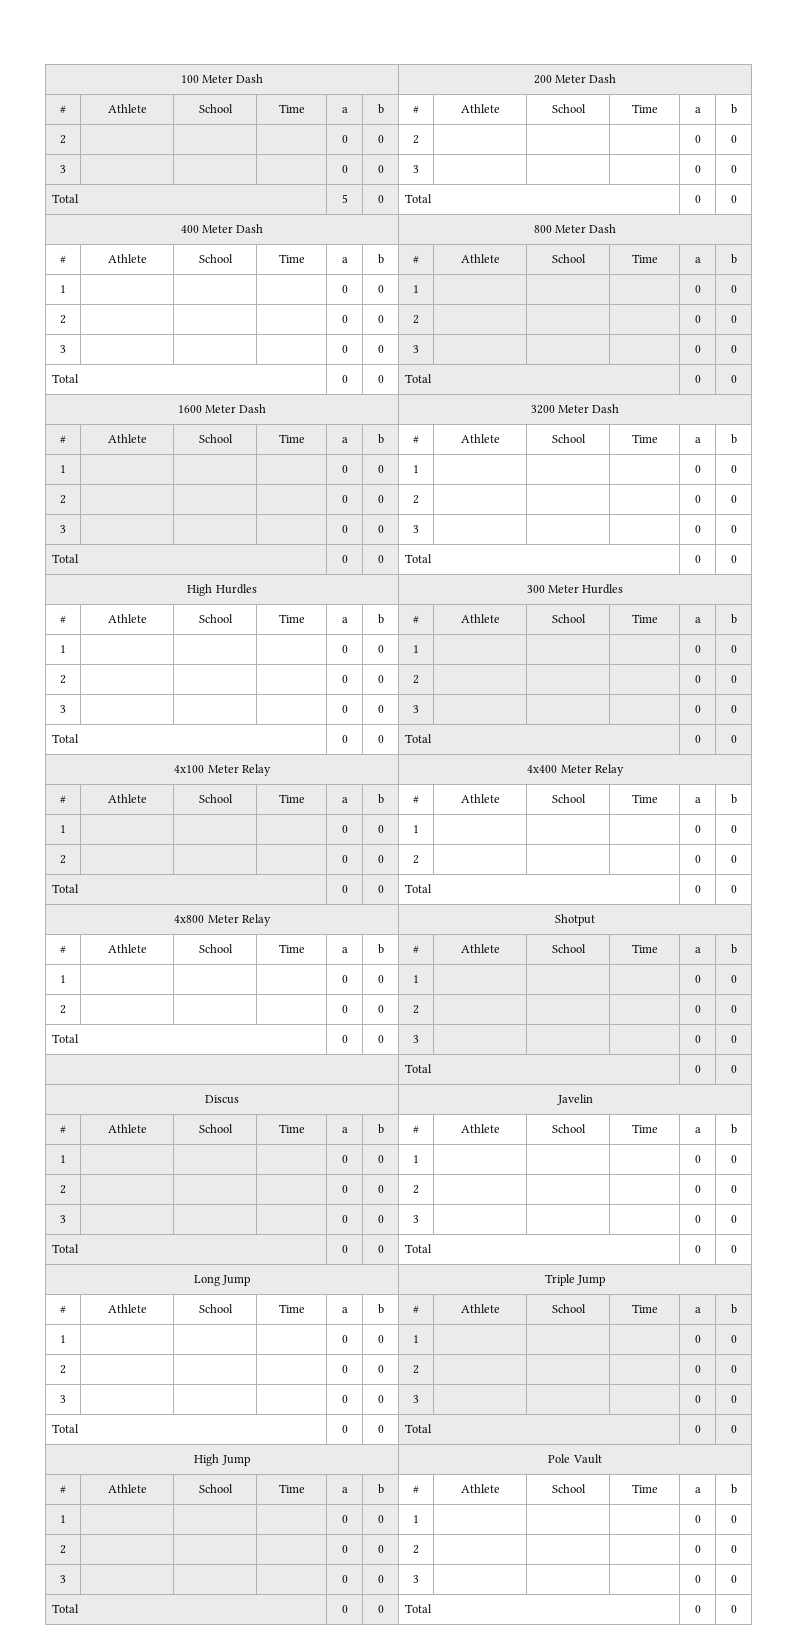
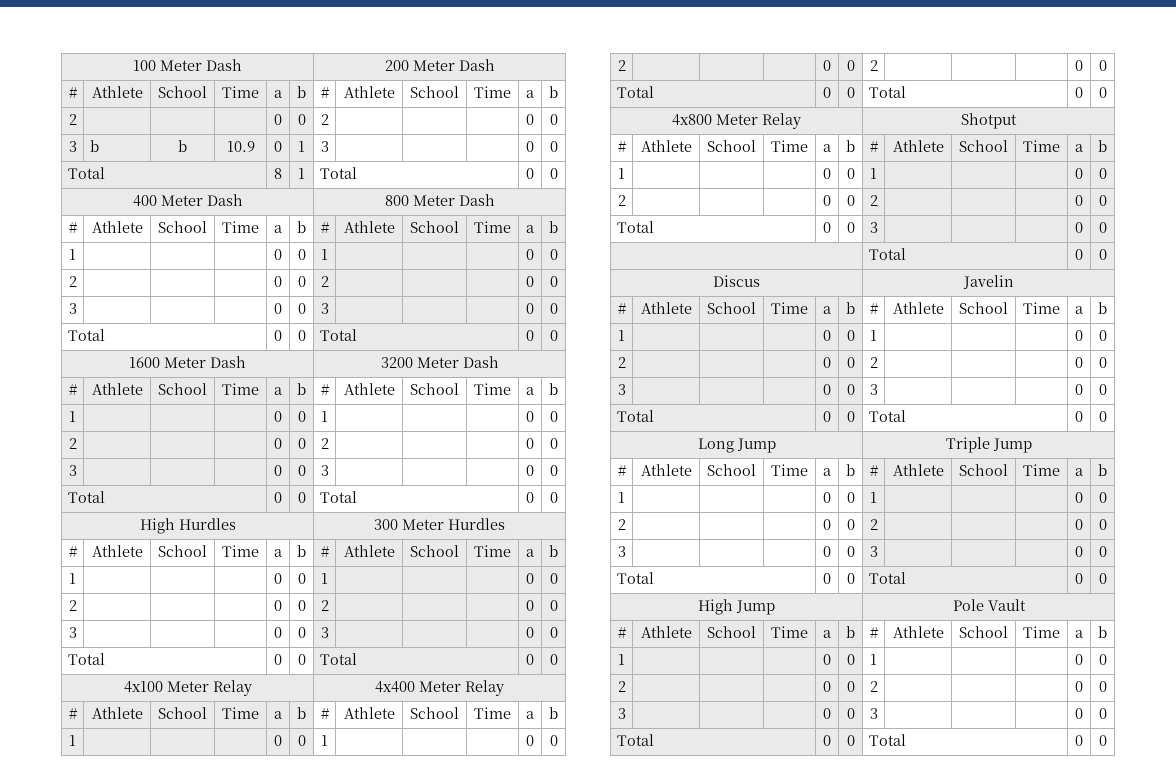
[341,165,348,173] [377,165,384,173] [413,165,419,173] [694,165,701,173] [730,165,737,173] [51,194,79,203] [341,194,348,203] [377,195,384,203] | | | 0 | 0 | 3 | | | | 0 | 0 // Total | 5 | 0 -> [89,140,99,152] [178,140,187,152] [226,141,255,152] [274,141,282,152] [298,141,305,152] [320,141,329,152] [526,141,534,152] [549,141,558,152] [67,167,105,179] [274,168,282,179] [298,168,305,179] b | b | 10.9 | 0 | 1 | 3 | | | | 0 | 0 // Total | 8 | 1

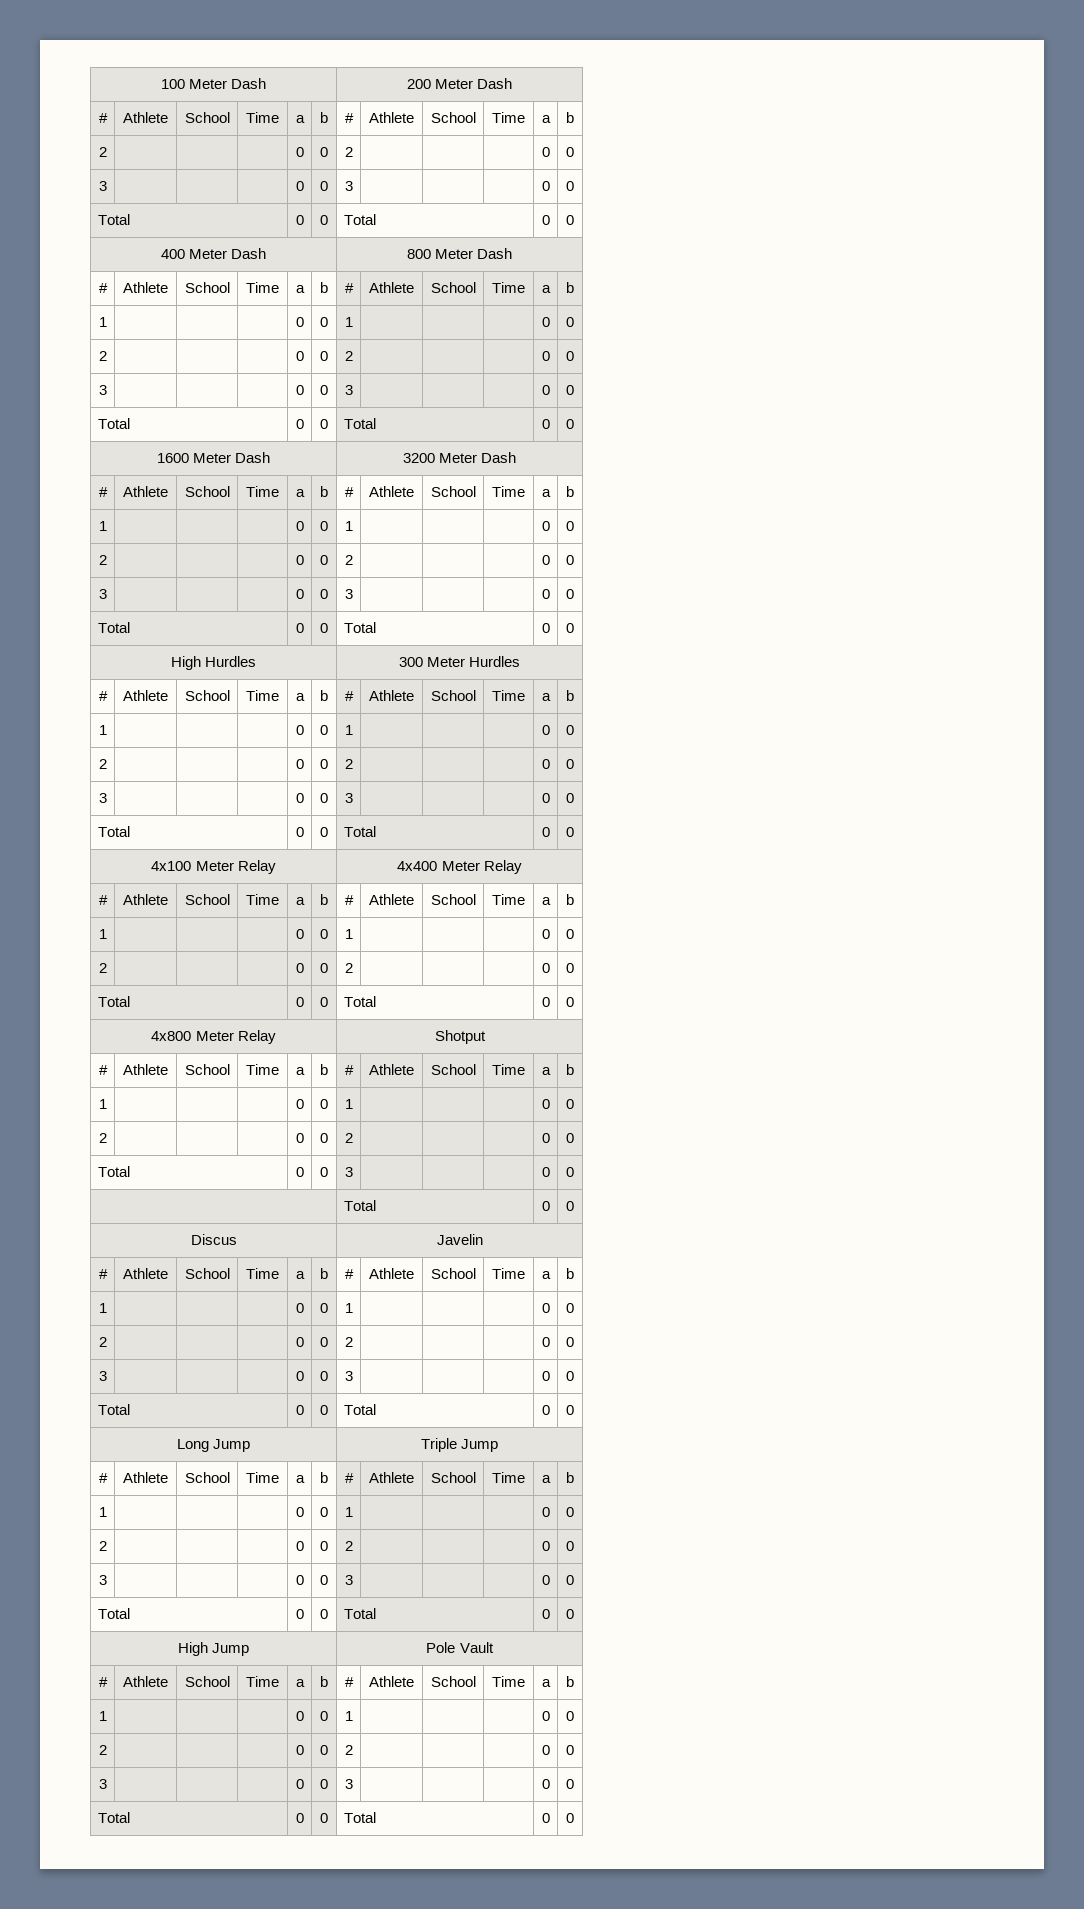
[89,140,99,152] [178,140,187,152] [226,141,255,152] [274,141,282,152] [298,141,305,152] [320,141,329,152] [526,141,534,152] [549,141,558,152] [67,167,105,179] [274,168,282,179] [298,168,305,179] b | b | 10.9 | 0 | 1 | 3 | | | | 0 | 0 // Total | 8 | 1 -> [295,181,304,191] [320,181,328,191] [344,181,353,191] [541,181,550,191] [566,181,574,191] [97,214,130,225] [295,215,304,225] [320,215,328,225] | | | 0 | 0 | 3 | | | | 0 | 0 // Total | 0 | 0

